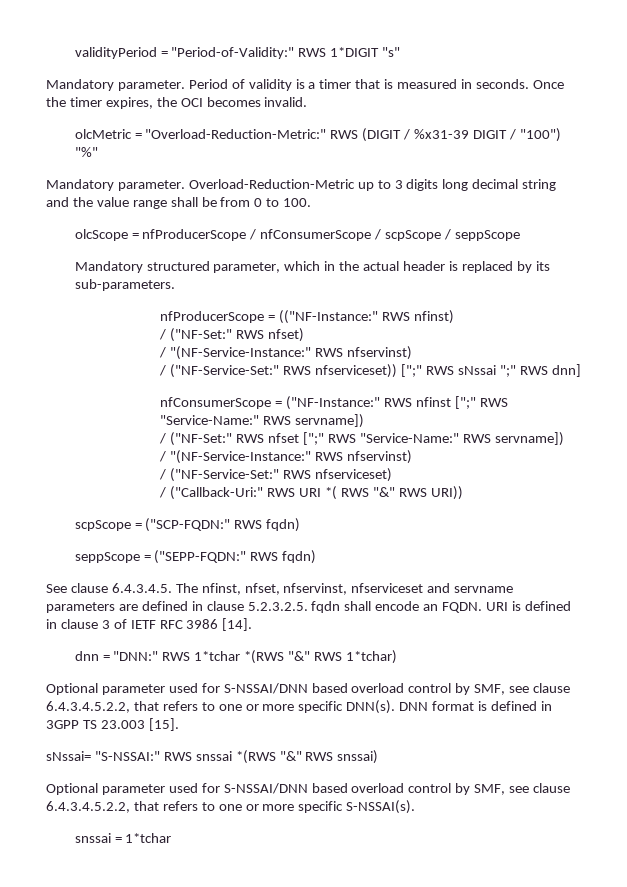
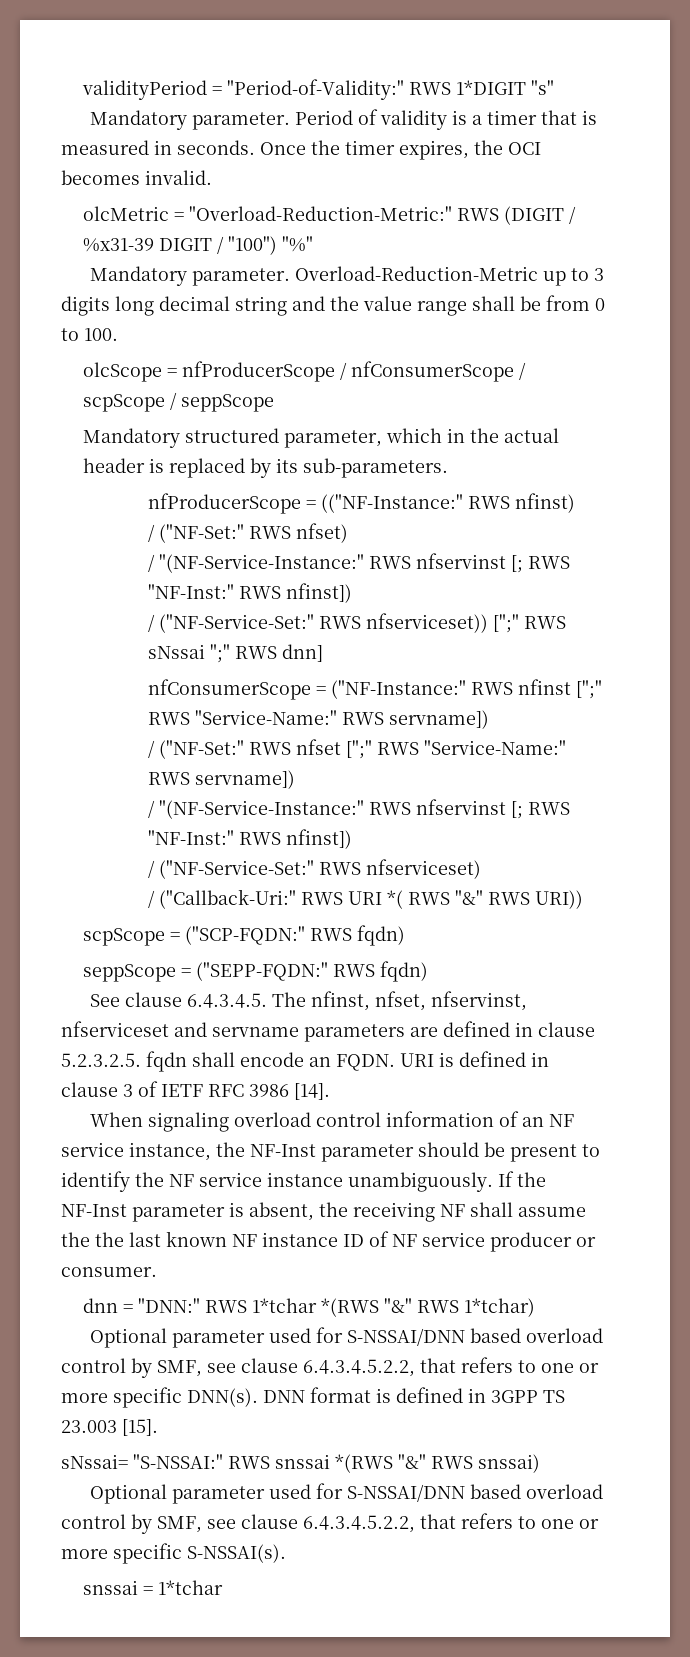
[347,346,413,360] nfservinst) -> [416,553,571,573] [148,583,353,603] nfservinst [; RWS "NF-Inst:" RWS nfinst])
[347,450,413,464] nfservinst) -> [416,799,571,819] [148,829,353,849] nfservinst [; RWS "NF-Inst:" RWS nfinst])
(253, 624) none -> [90,1111,575,1132] [61,1142,600,1162] [61,1171,546,1192] [61,1202,586,1222] [61,1231,596,1252] [61,1267,157,1277] // When signaling overload control information of an NF service instance, the NF-Inst parameter should be present to identify the NF service instance unambiguously. If the NF-Inst parameter is absent, the receiving NF shall assume the the last known NF instance ID of NF service producer or consumer.

